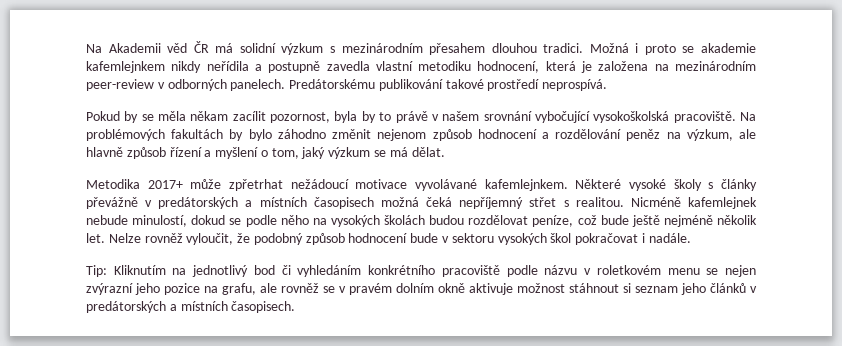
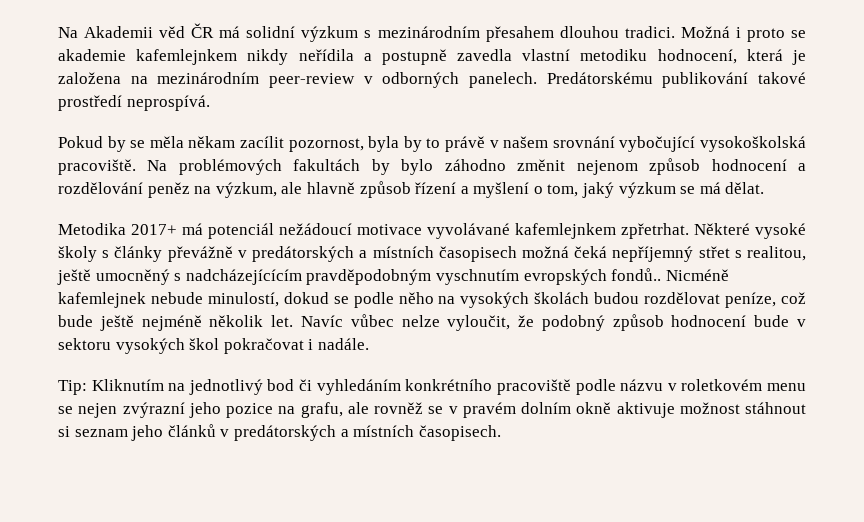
[190,179,283,191] může zpřetrhat -> [182,223,274,239] má potenciál
[484,179,568,191] kafemlejnkem. -> [515,223,689,239] kafemlejnkem zpřetrhat.
[575,197,624,207] realitou. -> [746,246,806,261] [57,268,662,285] realitou, ještě umocněný s nadcházejícícím pravděpodobným vyschnutím evropských fondů..
[108,233,183,243] Nelze rovněž -> [300,314,440,327] Navíc vůbec nelze

